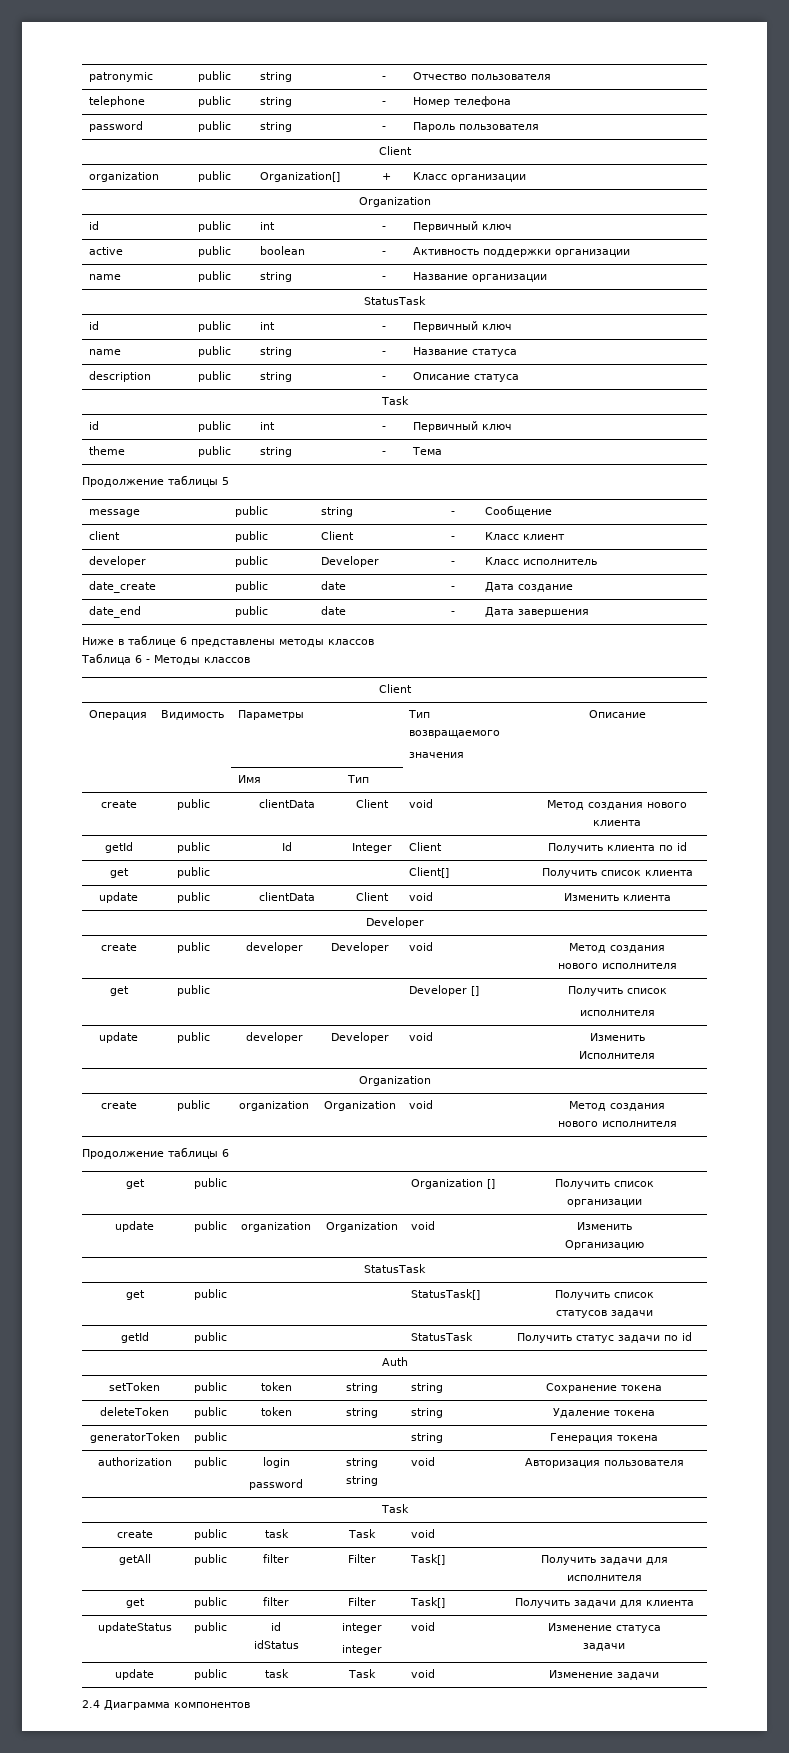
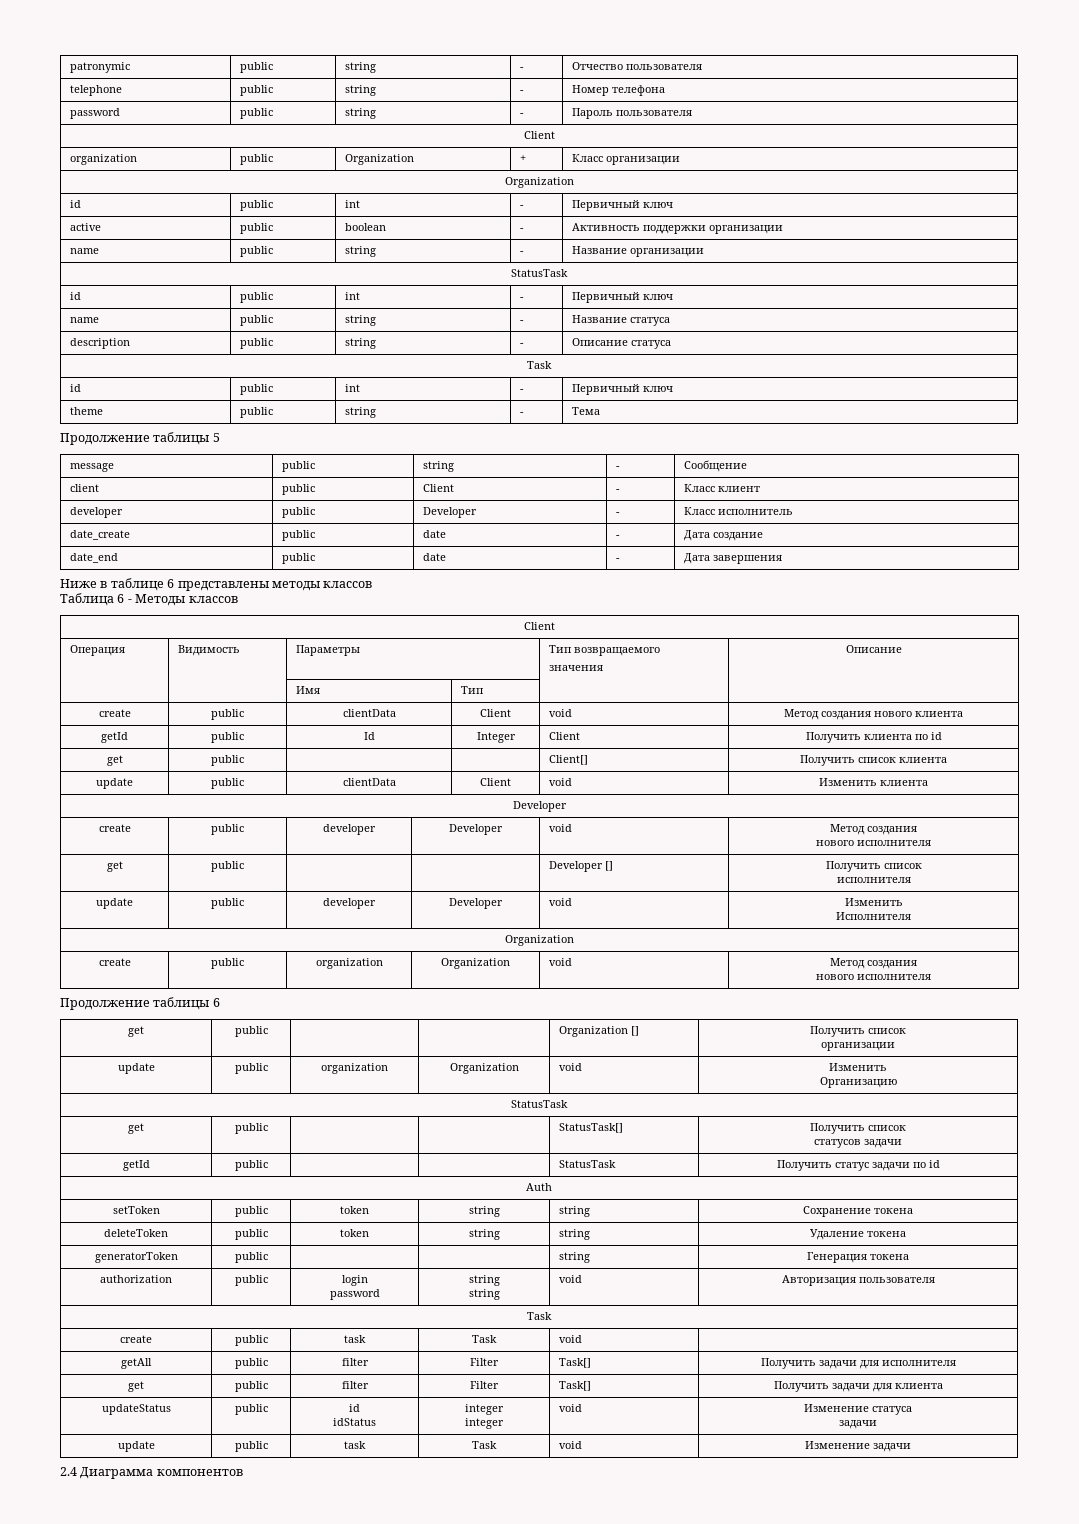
[259,172,340,182] Organization[] -> [344,154,414,165] Organization

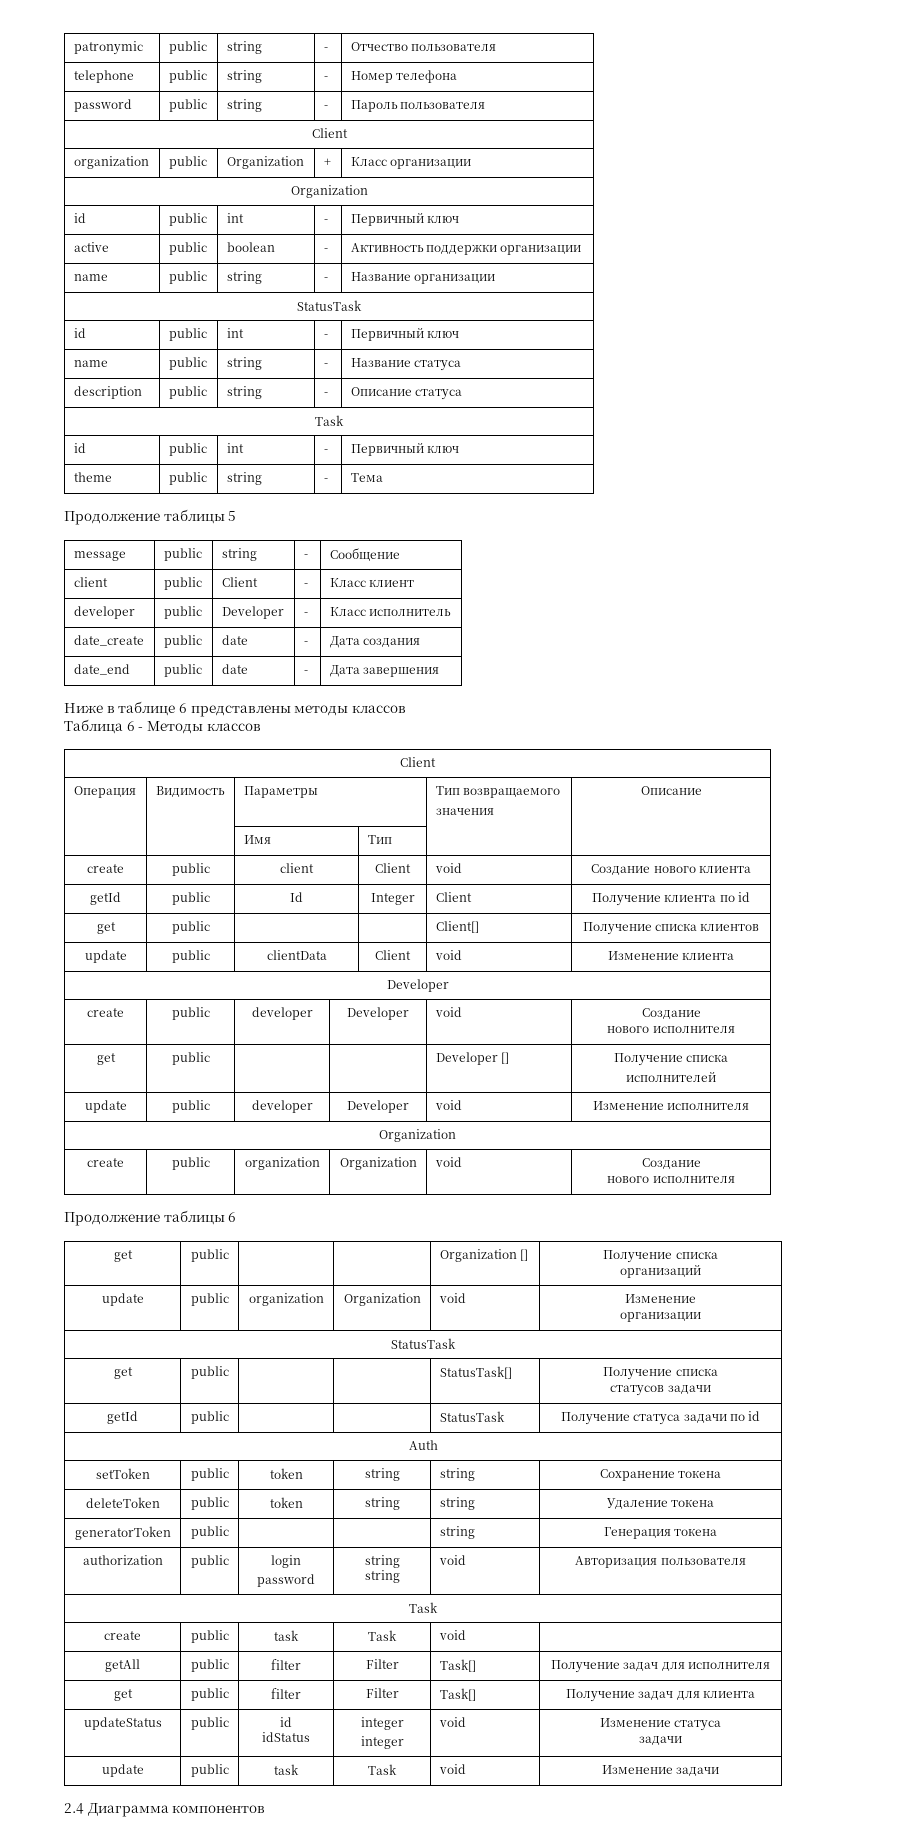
[712,532,763,541] создание -> [362,638,420,647] создания
[342,709,396,717] [480,709,511,717] [548,709,572,717] [784,709,871,720] сlientData | Сlient | void | Метод создания -> [280,863,314,873] [375,863,411,873] [434,863,462,873] [591,864,651,875] сlient | Сlient | void | Создание
[805,732,861,743] Получить -> [592,893,662,906] Получение
[800,755,947,766] Получить список клиента -> [582,922,760,935] Получение списка клиентов
[819,778,877,786] Изменить -> [607,951,679,960] Изменение
[830,824,917,835] Метод создания -> [641,1008,701,1019] Создание
[825,861,922,872] [836,877,911,883] Получить список // исполнителя -> [613,1053,729,1066] [626,1072,716,1082] Получение списка // исполнителей
[844,898,903,906] [836,912,911,920] Изменить // Исполнителя -> [592,1101,750,1110] Изменение исполнителя
[830,958,917,969] Метод создания -> [641,1158,701,1169] Создание
[810,1026,906,1037] [821,1042,895,1051] Получить список // организации -> [603,1250,718,1263] [620,1265,701,1278] Получение списка // организаций
[829,1063,887,1071] [819,1077,897,1088] Изменить // Организацию -> [625,1294,696,1303] [620,1312,701,1322] Изменение // организации
[810,1123,906,1134] Получить список -> [603,1367,718,1380] Получение списка
[776,1160,869,1171] Получить статус -> [561,1412,681,1425] Получение статуса
[760,1358,857,1369] Получить задачи -> [551,1660,659,1673] Получение задач
[773,1381,870,1392] Получить задачи -> [566,1689,674,1702] Получение задач

